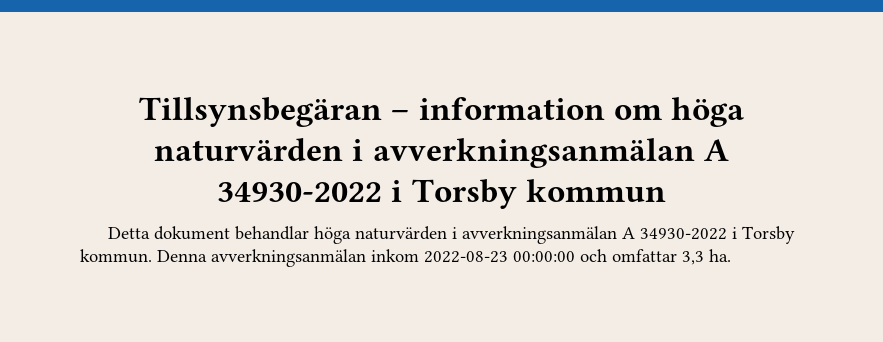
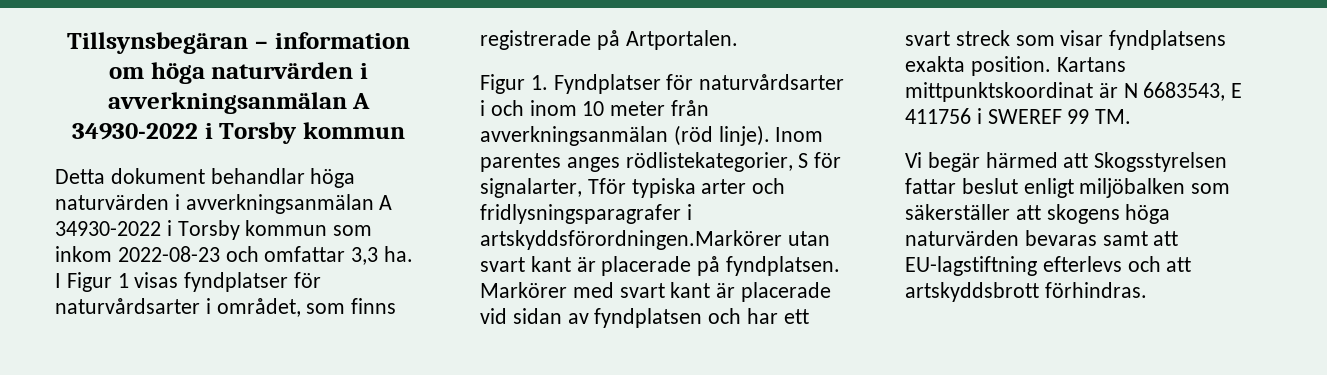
[80,249,366,267] kommun. Denna avverkningsanmälan -> [245,220,373,236] kommun som
[513,251,575,262] 00:00:00 -> (220, 254) none
(731, 255) none -> [55,272,322,292] [55,298,397,317] [480,30,738,50] [480,74,845,94] [480,100,710,116] [480,125,824,146] [480,152,842,172] [480,178,786,198] [480,204,692,224] [480,230,830,250] [480,256,841,276] [480,282,832,302] [480,308,809,328] [905,30,1227,50] [905,56,1126,76] [905,82,1243,102] [905,108,1132,124] [905,152,1228,172] [905,178,1231,198] [905,204,1171,224] [905,230,1179,246] [905,256,1192,276] [905,282,1147,302] I Figur 1 visas fyndplatser för naturvårdsarter i området, som finns registrerade på Artportalen. // Figur 1. Fyndplatser för naturvårdsarter i och inom 10 meter från avverkningsanmälan (röd linje). Inom parentes anges rödlistekategorier, S för signalarter, Tför typiska arter och fridlysningsparagrafer i artskyddsförordningen.Markörer utan svart kant är placerade på fyndplatsen. Markörer med svart kant är placerade vid sidan av fyndplatsen och har ett svart streck som visar fyndplatsens exakta position. Kartans mittpunktskoordinat är N 6683543, E 411756 i SWEREF 99 TM. // Vi begär härmed att Skogsstyrelsen fattar beslut enligt miljöbalken som säkerställer att skogens höga naturvärden bevaras samt att EU-lagstiftning efterlevs och att artskyddsbrott förhindras.

